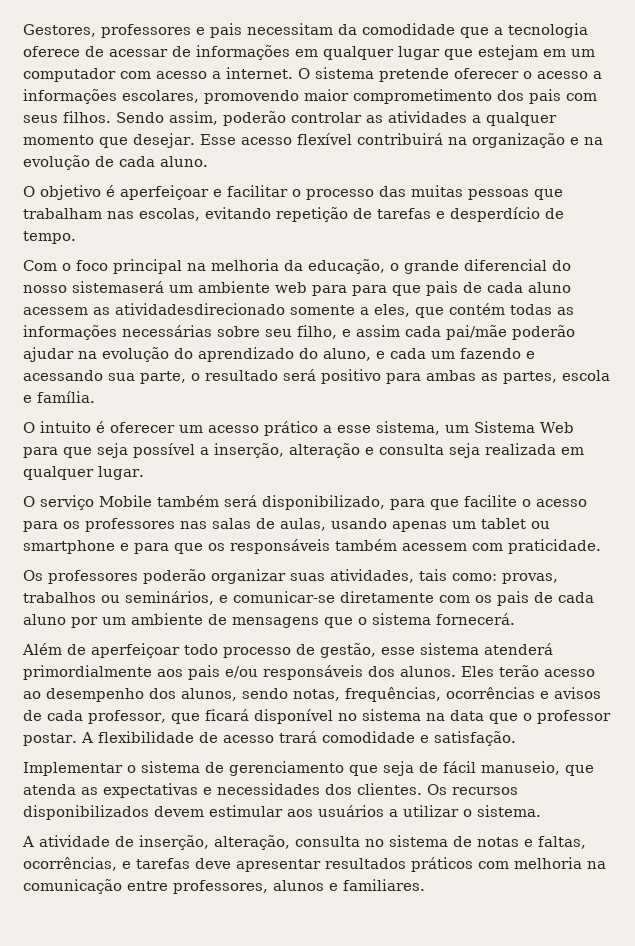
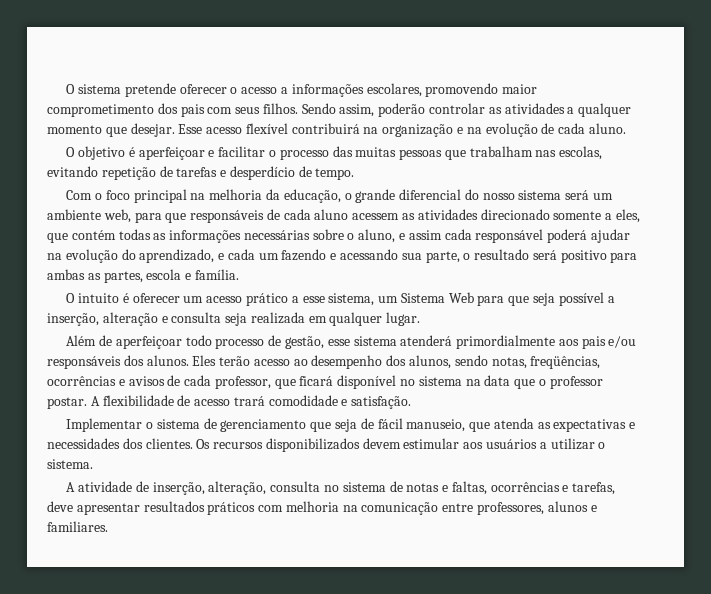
[23,23,588,38] [23,45,595,60] [23,67,293,82] Gestores, professores e pais necessitam da comodidade que a tecnologia oferece de acessar de informações em qualquer lugar que estejam em um computador com acesso a internet. -> (66, 89) none
[72,281,458,296] sistemaserá um ambiente web para para que pais -> [518,190,614,200] [47,209,265,223] sistema será um ambiente web, para que responsáveis
[115,303,285,315] atividadesdirecionado -> [417,209,550,220] atividades direcionado
[265,325,337,339] seu filho, -> [347,229,396,243] o aluno,
[446,325,575,340] pai/mãe poderão -> [475,229,588,243] responsável poderá
[198,347,371,362] aprendizado do aluno, -> [139,249,215,263] aprendizado,
[23,495,587,510] [23,518,550,532] [23,539,601,554] [23,569,558,584] [23,591,594,606] [23,613,515,628] // O serviço Mobile também será disponibilizado, para que facilite o acesso para os professores nas salas de aulas, usando apenas um tablet ou smartphone e para que os responsáveis também acessem com praticidade. // Os professores poderão organizar suas atividades, tais como: provas, trabalhos ou seminários, e comunicar-se diretamente com os pais de cada aluno por um ambiente de mensagens que o sistema fornecerá. -> (421, 319) none
[345,687,441,702] frequências, -> [530,356,601,369] freqüências,
[23,857,190,871] ocorrências, e tarefas -> [490,482,616,495] ocorrências e tarefas,

